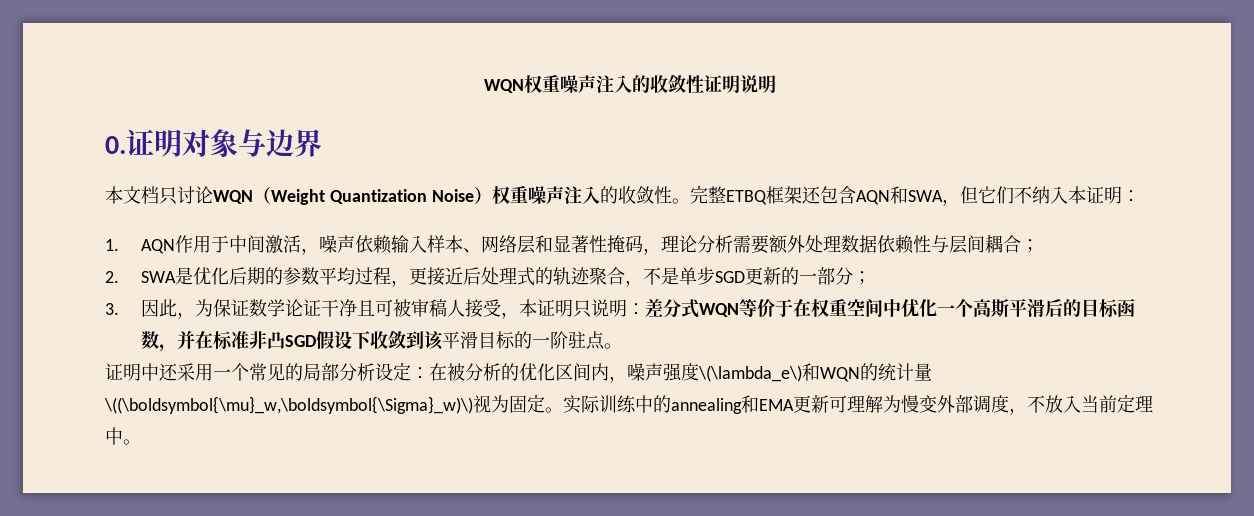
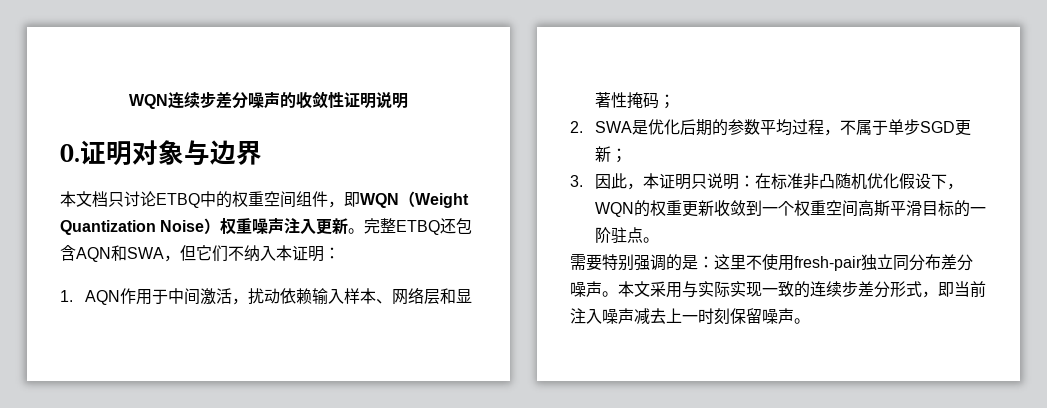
[484,75,632,93] WQN权重噪声注入 -> [129,91,280,109] WQN连续步差分噪声
(213, 195) none -> [156,191,360,208] ETBQ中的权重空间组件，即
[599,186,672,204] 的收敛性 -> [316,218,349,235] 更新
[765,186,802,204] 框架 -> (441, 227) none
[318,235,355,253] 噪声 -> [248,288,281,304] 扰动
[642,234,1021,255] ，理论分析需要额外处理数据依赖性与层间耦合 -> (660, 100) none
[408,267,679,287] 更接近后处理式的轨迹聚合，不是 -> [840,120,889,135] 不属于
[780,267,853,285] 的一部分 -> (612, 154) none
[194,298,1135,319] [140,331,443,352] 为保证数学论证干净且可被审稿人接受，本证明只说明：差分式WQN等价于在权重空间中优化一个高斯平滑后的目标函数，并在标准非凸SGD假设下收敛到该 -> [643,173,964,190] [595,200,891,217] 本证明只说明：在标准非凸随机优化假设下，WQN的权重更新收敛到一个权重空间高斯
[105,362,932,383] [104,394,1153,415] [105,427,123,445] 证明中还采用一个常见的局部分析设定：在被分析的优化区间内，噪声强度\(\lambda_e\)和WQN的统计量\((\boldsymbol{\mu}_w,\boldsymbol{\Sigma}_w)\)视为固定。实际训练中的annealing和EMA更新可理解为慢变外部调度，不放入当前定理中 -> [570,254,973,271] [570,281,986,298] [570,308,794,325] 需要特别强调的是：这里不使用fresh-pair独立同分布差分噪声。本文采用与实际实现一致的连续步差分形式，即当前注入噪声减去上一时刻保留噪声

